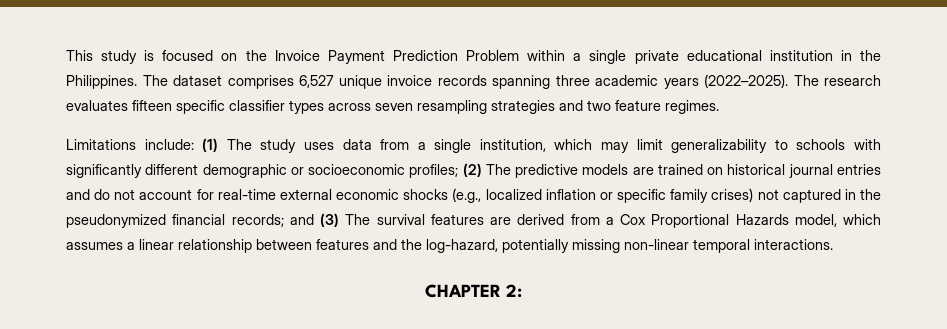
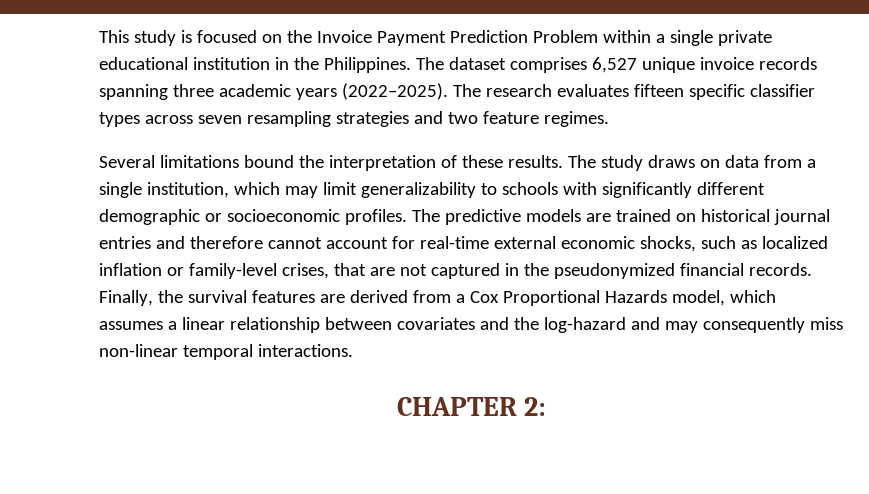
[66,138,334,153] Limitations include: (1) The study uses -> [99,155,720,171] Several limitations bound the interpretation of these results. The study draws on
[409,163,482,178] profiles; (2) -> [344,209,407,225] profiles.
[94,189,136,200] do not -> [189,236,322,249] therefore cannot
[403,188,754,203] shocks (e.g., localized inflation or specific family crises) -> [639,236,828,252] [99,263,395,279] shocks, such as localized inflation or family-level crises, that are
[231,213,371,227] records; and (3) The -> [748,263,812,276] [99,290,183,306] records. Finally, the
[316,239,369,250] features -> [396,317,475,330] covariates
[426,239,620,253] log-hazard, potentially missing -> [543,317,843,333] log-hazard and may consequently miss

